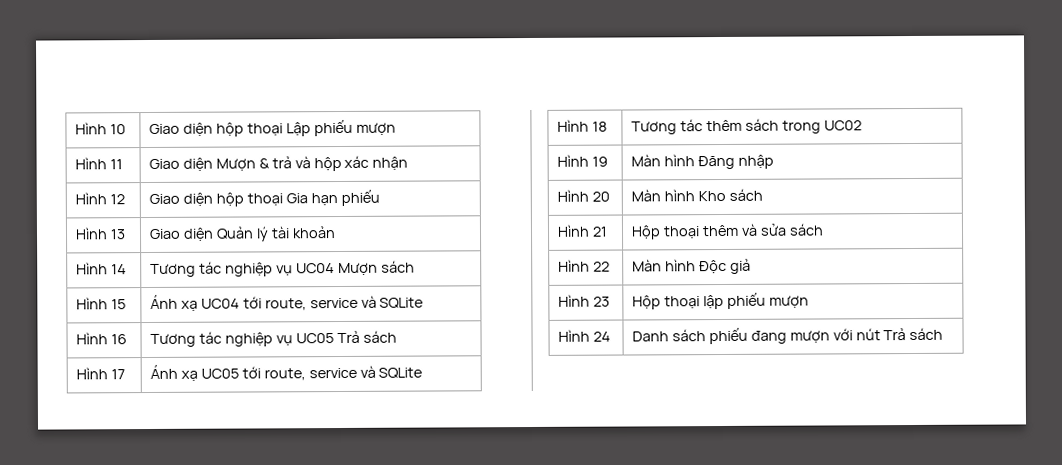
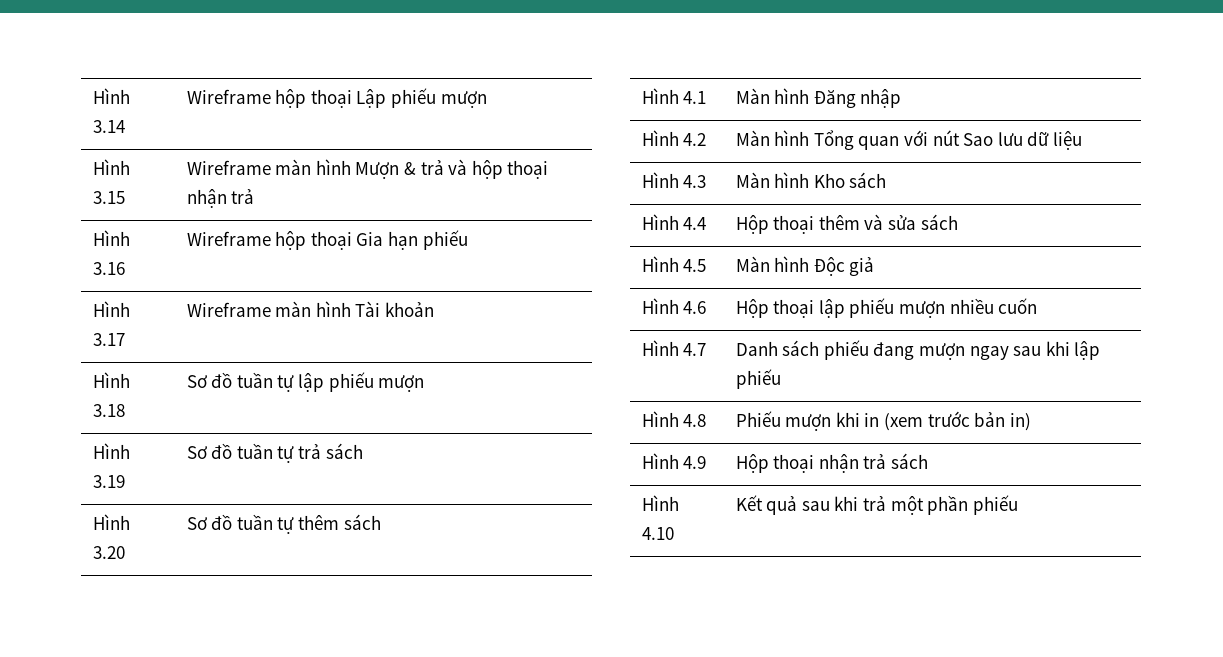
[75,122,126,135] [149,122,213,137] Hình 10 | Giao diện -> [92,88,130,104] [92,120,125,133] [186,89,271,104] Hình 3.14 | Wireframe
[109,159,123,170] [149,157,213,172] 11 | Giao diện -> [92,191,125,204] [186,159,351,175] 3.15 | Wireframe màn hình
[344,155,409,171] [75,192,125,205] [149,192,213,207] xác nhận // Hình 12 | Giao diện -> [507,160,549,179] [186,189,255,208] [92,230,130,246] [92,262,125,275] [186,231,271,246] thoại nhận trả // Hình 3.16 | Wireframe
[109,229,126,240] [149,226,336,242] [76,262,127,275] [150,260,415,277] [76,297,126,310] [150,294,424,312] [76,332,127,345] [150,330,397,347] [76,367,125,380] [150,364,423,382] [557,119,607,132] [631,118,862,135] [557,154,608,167] 13 | Giao diện Quản lý tài khoản // Hình 14 | Tương tác nghiệp vụ UC04 Mượn sách // Hình 15 | Ánh xạ UC04 tới route, service và SQLite // Hình 16 | Tương tác nghiệp vụ UC05 Trả sách // Hình 17 | Ánh xạ UC05 tới route, service và SQLite // Hình 18 | Tương tác thêm sách trong UC02 // Hình 19 -> [92,333,125,346] [186,301,435,317] [92,372,130,388] [92,404,125,417] [186,372,425,392] [92,443,130,459] [92,475,125,488] [186,443,363,463] [92,514,130,530] [92,546,125,559] [186,514,381,534] [641,88,707,104] 3.17 | Wireframe màn hình Tài khoản // Hình 3.18 | Sơ đồ tuần tự lập phiếu mượn // Hình 3.19 | Sơ đồ tuần tự trả sách // Hình 3.20 | Sơ đồ tuần tự thêm sách // Hình 4.1
[591,191,610,202] 20 -> [683,133,707,146] [735,130,1082,150] [641,172,707,188] 4.2 | Màn hình Tổng quan với nút Sao lưu dữ liệu // Hình 4.3
[591,226,608,237] 21 -> [683,217,707,230] 4.4
[592,261,610,272] 22 -> [683,259,707,272] 4.5
[592,296,610,307] 23 -> [683,301,707,314] 4.6
[558,329,611,342] // Hình 24 -> [949,298,1038,314] [641,340,707,356] nhiều cuốn // Hình 4.7
[832,327,944,341] với nút Trả sách -> [969,341,1101,360] [735,369,781,389] [641,411,707,427] [735,411,1031,431] [641,453,707,469] [735,453,929,473] [641,495,679,511] [641,527,674,540] [735,495,1018,515] ngay sau khi lập phiếu // Hình 4.8 | Phiếu mượn khi in (xem trước bản in) // Hình 4.9 | Hộp thoại nhận trả sách // Hình 4.10 | Kết quả sau khi trả một phần phiếu

